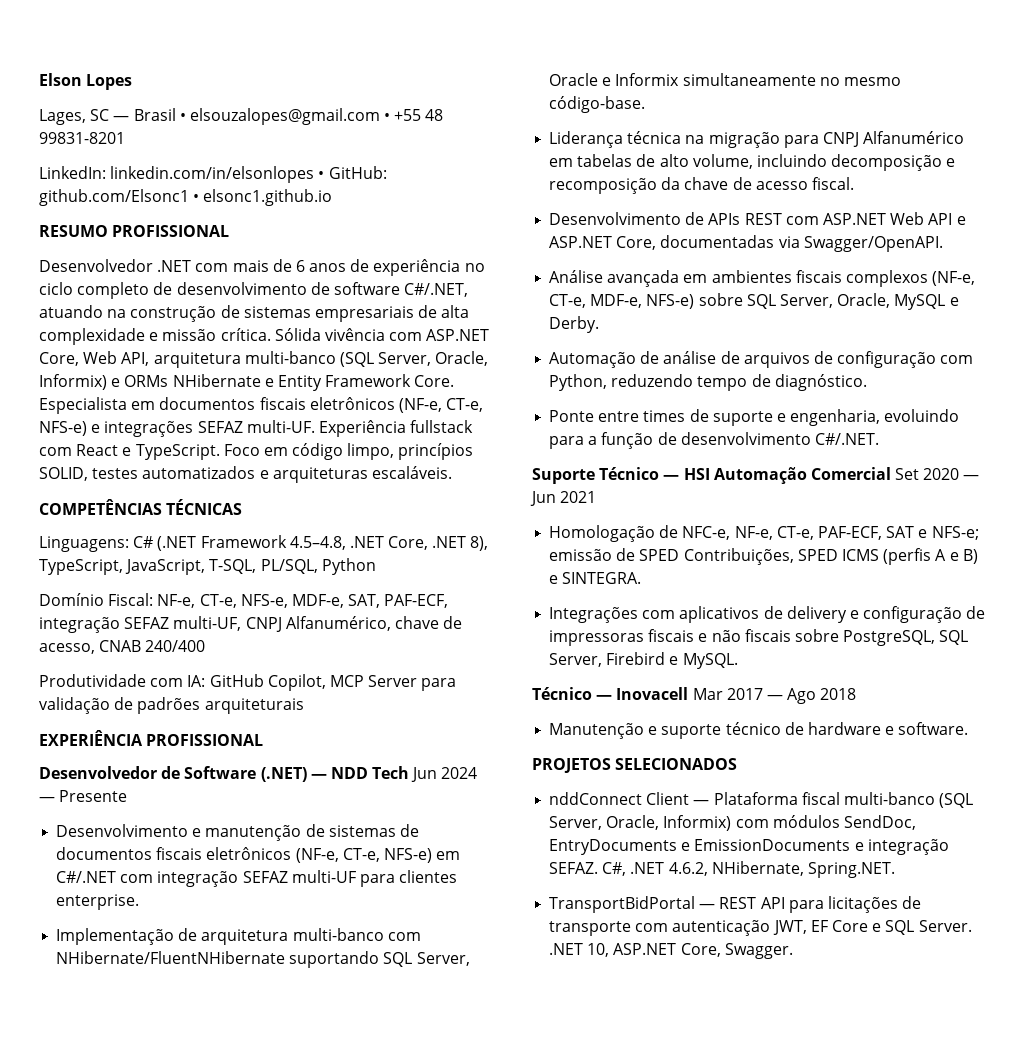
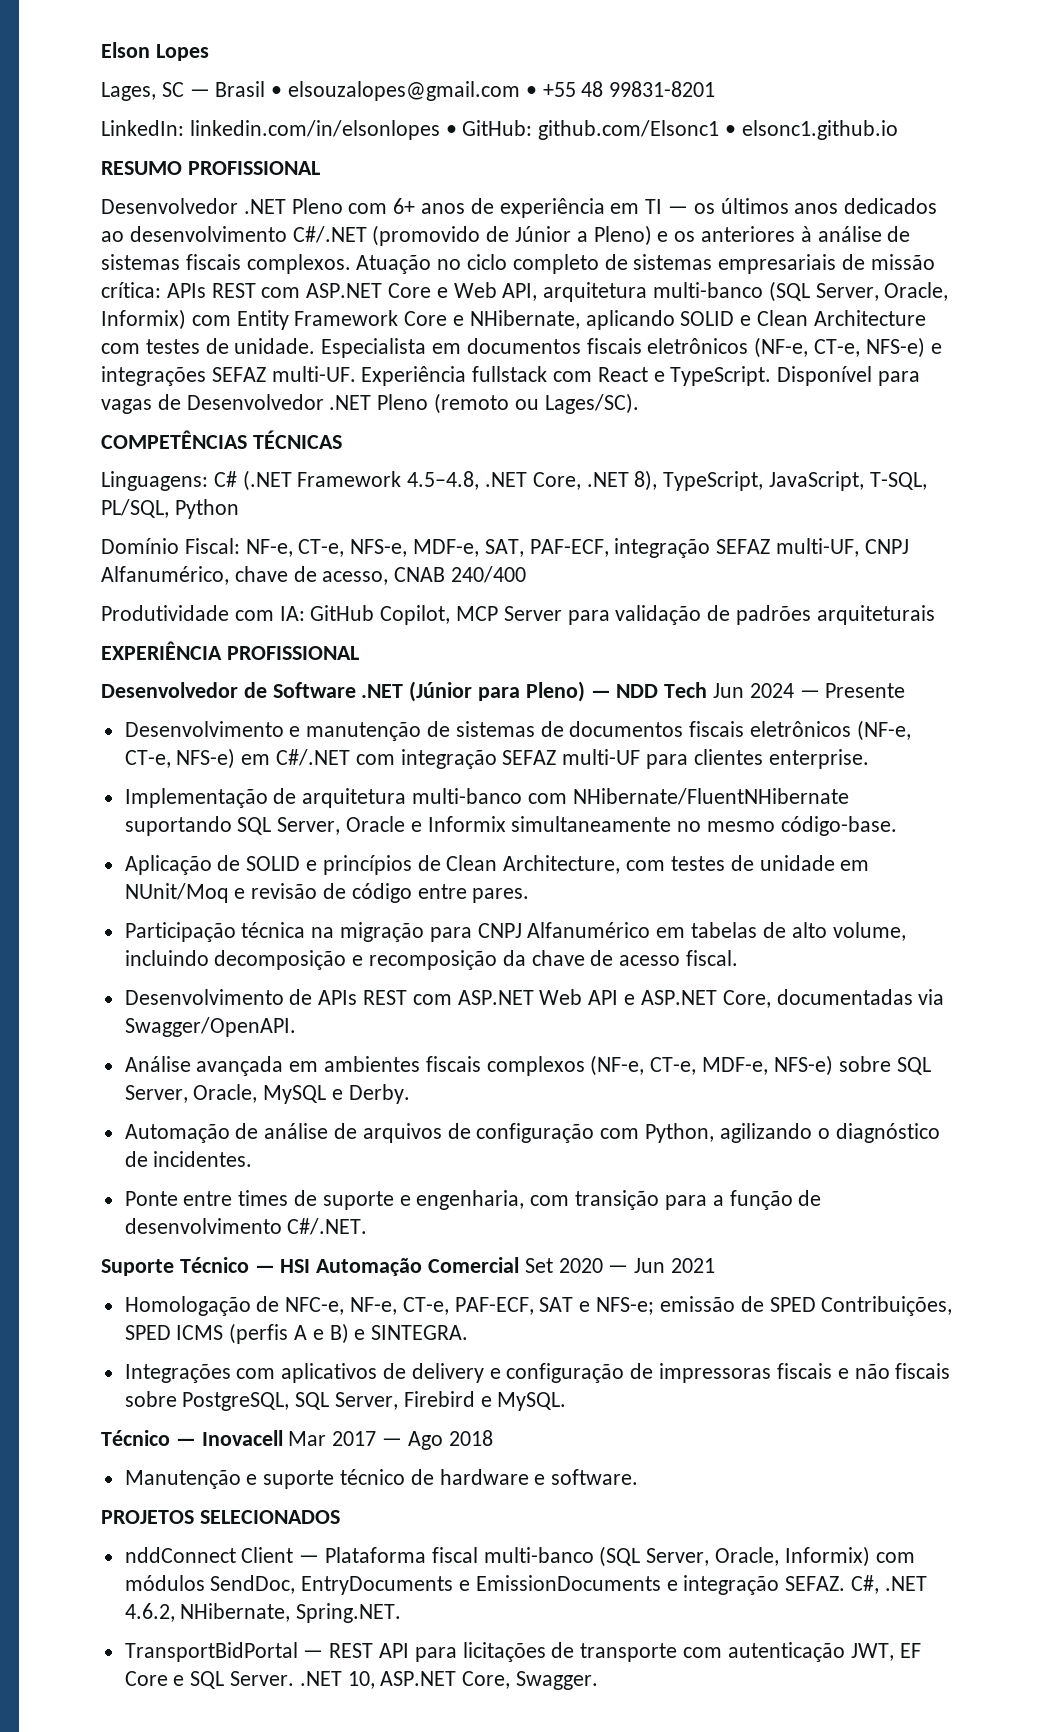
[195,259,485,276] [39,282,469,299] [39,305,470,322] [39,328,490,345] [39,352,79,366] com mais de 6 anos de experiência no ciclo completo de desenvolvimento de software C#/.NET, atuando na construção de sistemas empresariais de alta complexidade e missão crítica. Sólida vivência com ASP.NET Core, -> [291,198,938,218] [101,225,911,246] [101,254,935,274] [101,282,448,298] Pleno com 6+ anos de experiência em TI — os últimos anos dedicados ao desenvolvimento C#/.NET (promovido de Júnior a Pleno) e os anteriores à análise de sistemas fiscais complexos. Atuação no ciclo completo de sistemas empresariais de missão crítica: APIs REST com ASP.NET Core e
[111,374,455,391] e ORMs NHibernate e Entity Framework Core. -> [191,310,926,330] [101,338,316,354] com Entity Framework Core e NHibernate, aplicando SOLID e Clean Architecture com testes de unidade.
[223,443,474,460] [39,466,452,483] Foco em código limpo, princípios SOLID, testes automatizados e arquiteturas escaláveis. -> [777,366,921,386] [101,393,639,414] Disponível para vagas de Desenvolvedor .NET Pleno (remoto ou Lages/SC).
[260,767,307,782] (.NET) -> [361,681,585,702] .NET (Júnior para Pleno)
[549,131,624,148] Liderança -> [124,855,870,875] [124,883,530,903] [124,922,236,942] Aplicação de SOLID e princípios de Clean Architecture, com testes de unidade em NUnit/Moq e revisão de código entre pares. // Participação
[611,374,867,391] reduzendo tempo de diagnóstico. -> [719,1123,940,1143] [124,1151,253,1167] agilizando o diagnóstico de incidentes.
[884,409,960,422] evoluindo -> [530,1190,660,1210] com transição

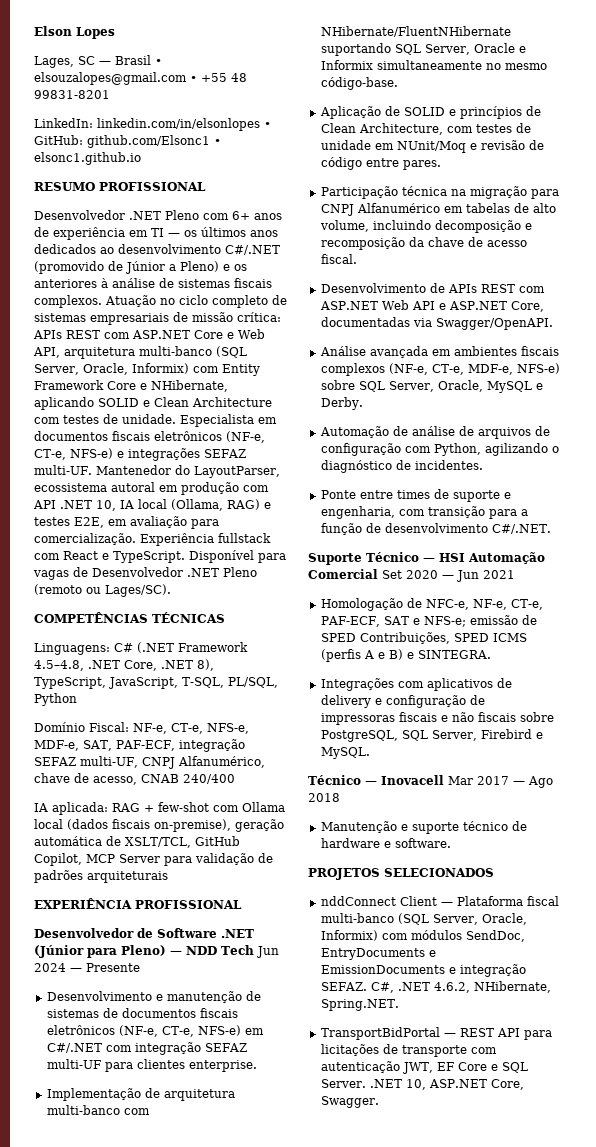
(356, 374) none -> [95,465,280,478] [34,482,269,495] [33,499,271,511] [34,516,219,529] [34,533,136,545] Mantenedor do LayoutParser, ecossistema autoral em produção com API .NET 10, IA local (Ollama, RAG) e testes E2E, em avaliação para comercialização.
[101,605,305,621] Produtividade com IA: -> [34,802,285,815] [34,819,284,832] [34,836,191,848] IA aplicada: RAG + few-shot com Ollama local (dados fiscais on-premise), geração automática de XSLT/TCL,

